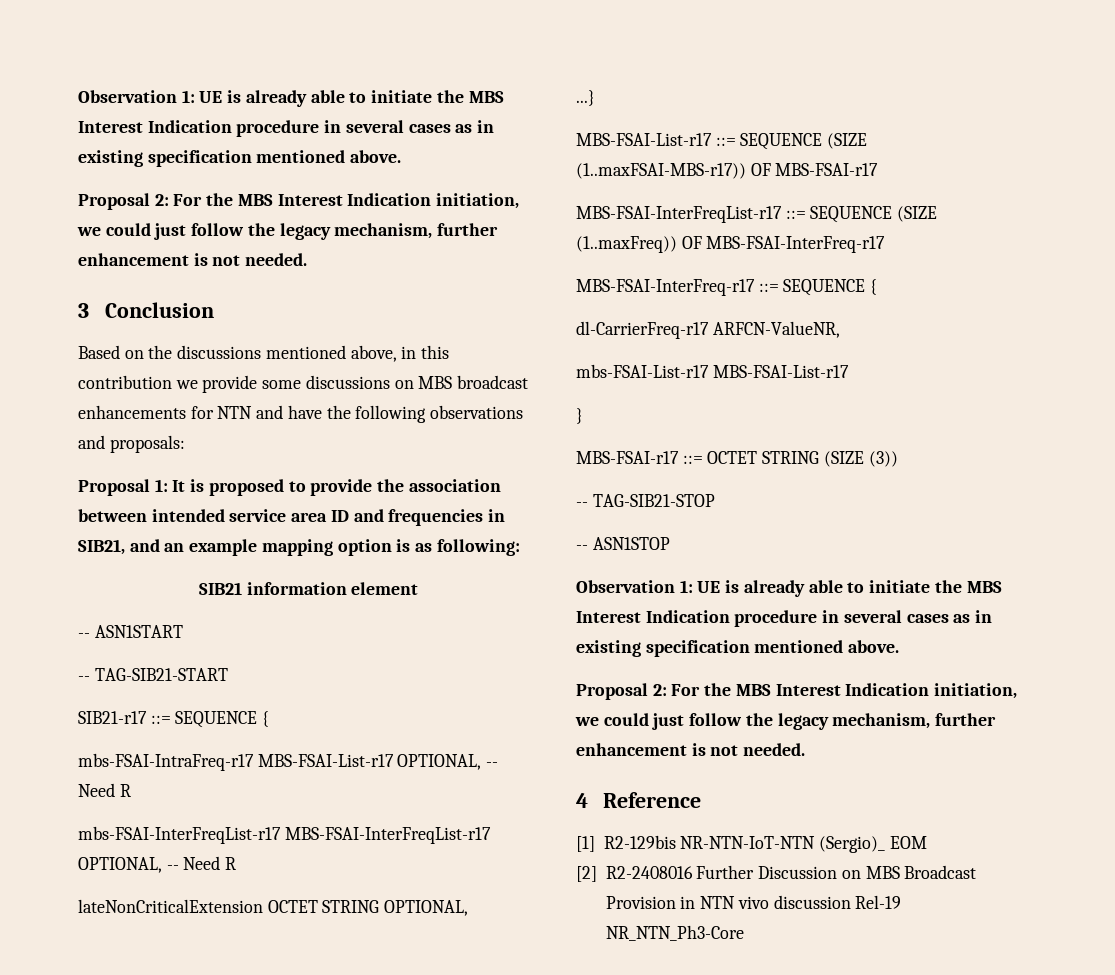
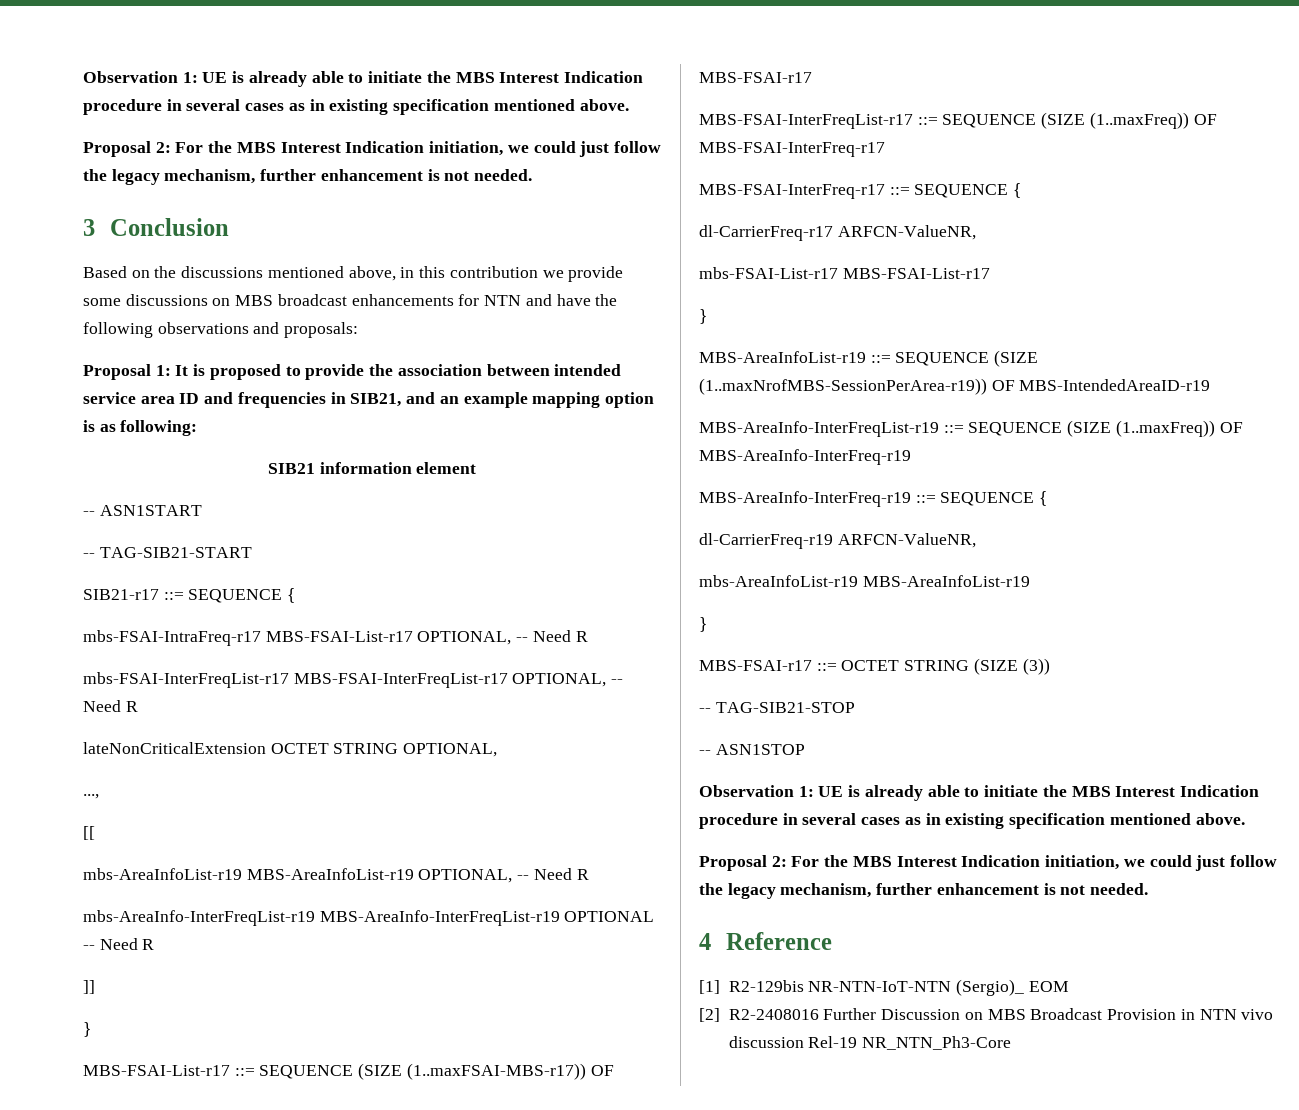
[576,90,595,106] ...} -> [83,794,99,799] [83,826,95,840] [83,868,589,883] [83,910,655,926] [83,938,155,950] [83,980,95,994] [83,1022,91,1037] ..., // [[ // mbs-AreaInfoList-r19 MBS-AreaInfoList-r19 OPTIONAL, -- Need R // mbs-AreaInfo-InterFreqList-r19 MBS-AreaInfo-InterFreqList-r19 OPTIONAL -- Need R // ]] // }
(583, 416) none -> [699,350,1039,367] [699,378,1211,395] [699,420,1243,437] [699,449,911,465] [699,491,1048,507] [699,533,976,549] [699,575,1030,587] [699,617,707,632] // MBS-AreaInfoList-r19 ::= SEQUENCE (SIZE (1..maxNrofMBS-SessionPerArea-r19)) OF MBS-IntendedAreaID-r19 // MBS-AreaInfo-InterFreqList-r19 ::= SEQUENCE (SIZE (1..maxFreq)) OF MBS-AreaInfo-InterFreq-r19 // MBS-AreaInfo-InterFreq-r19 ::= SEQUENCE { // dl-CarrierFreq-r19 ARFCN-ValueNR, // mbs-AreaInfoList-r19 MBS-AreaInfoList-r19 // }

